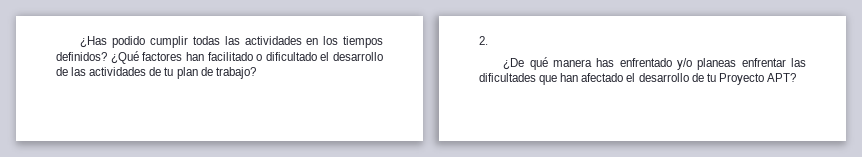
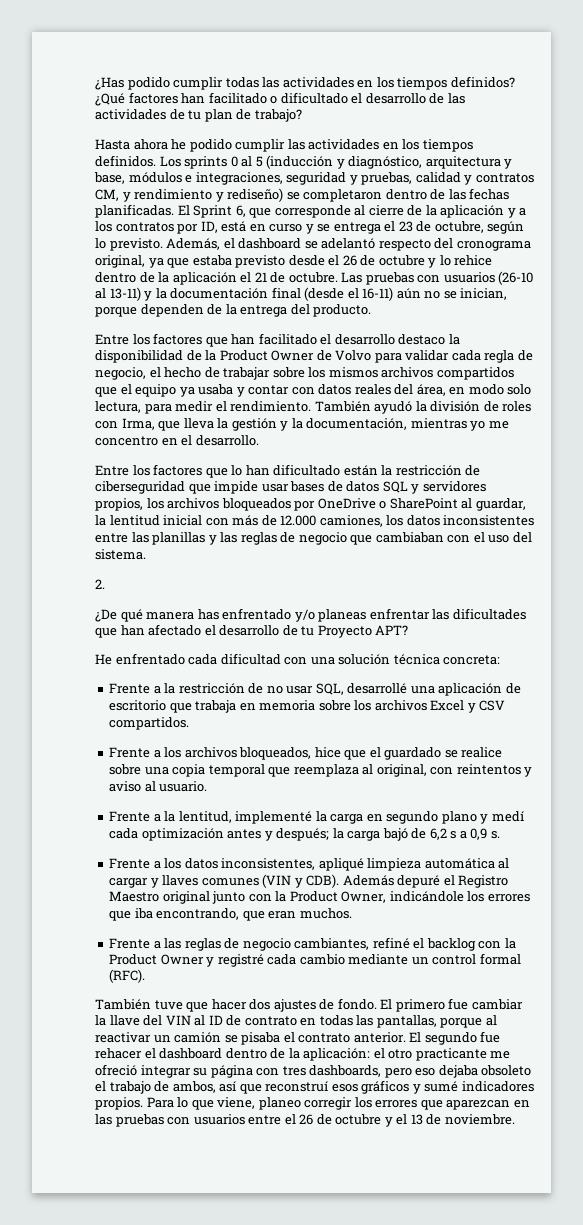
(256, 73) none -> [95,139,473,152] [95,155,513,169] [94,172,534,185] [95,188,510,202] [95,204,527,218] [95,221,525,234] [95,238,531,251] [95,255,493,268] [95,271,534,285] [95,287,508,301] [95,304,372,317] [95,333,460,347] [95,350,533,363] [95,367,514,380] [95,384,532,397] [95,401,532,414] [95,418,509,431] [95,435,259,446] [95,464,481,478] [95,481,486,494] [95,498,526,511] [95,515,535,527] [95,532,532,545] [95,549,146,560] // Hasta ahora he podido cumplir las actividades en los tiempos definidos. Los sprints 0 al 5 (inducción y diagnóstico, arquitectura y base, módulos e integraciones, seguridad y pruebas, calidad y contratos CM, y rendimiento y rediseño) se completaron dentro de las fechas planificadas. El Sprint 6, que corresponde al cierre de la aplicación y a los contratos por ID, está en curso y se entrega el 23 de octubre, según lo previsto. Además, el dashboard se adelantó respecto del cronograma original, ya que estaba previsto desde el 26 de octubre y lo rehice dentro de la aplicación el 21 de octubre. Las pruebas con usuarios (26-10 al 13-11) y la documentación final (desde el 16-11) aún no se inician, porque dependen de la entrega del producto. // Entre los factores que han facilitado el desarrollo destaco la disponibilidad de la Product Owner de Volvo para validar cada regla de negocio, el hecho de trabajar sobre los mismos archivos compartidos que el equipo ya usaba y contar con datos reales del área, en modo solo lectura, para medir el rendimiento. También ayudó la división de roles con Irma, que lleva la gestión y la documentación, mientras yo me concentro en el desarrollo. // Entre los factores que lo han dificultado están la restricción de ciberseguridad que impide usar bases de datos SQL y servidores propios, los archivos bloqueados por OneDrive o SharePoint al guardar, la lentitud inicial con más de 12.000 camiones, los datos inconsistentes entre las planillas y las reglas de negocio que cambiaban con el uso del sistema.
(796, 77) none -> [95,653,501,665] [109,683,521,696] [109,700,506,713] [109,717,190,730] [109,747,503,760] [109,764,533,777] [109,781,208,792] [109,811,525,824] [109,828,500,841] [109,858,510,871] [109,874,509,888] [109,891,530,904] [109,908,352,921] [109,937,516,951] [109,953,521,967] [109,969,146,983] [95,998,523,1012] [95,1015,497,1028] [95,1031,501,1045] [95,1048,511,1061] [95,1064,532,1078] [95,1080,534,1094] [95,1097,530,1110] [95,1114,515,1127] // He enfrentado cada dificultad con una solución técnica concreta: // Frente a la restricción de no usar SQL, desarrollé una aplicación de escritorio que trabaja en memoria sobre los archivos Excel y CSV compartidos. // Frente a los archivos bloqueados, hice que el guardado se realice sobre una copia temporal que reemplaza al original, con reintentos y aviso al usuario. // Frente a la lentitud, implementé la carga en segundo plano y medí cada optimización antes y después; la carga bajó de 6,2 s a 0,9 s. // Frente a los datos inconsistentes, apliqué limpieza automática al cargar y llaves comunes (VIN y CDB). Además depuré el Registro Maestro original junto con la Product Owner, indicándole los errores que iba encontrando, que eran muchos. // Frente a las reglas de negocio cambiantes, refiné el backlog con la Product Owner y registré cada cambio mediante un control formal (RFC). // También tuve que hacer dos ajustes de fondo. El primero fue cambiar la llave del VIN al ID de contrato en todas las pantallas, porque al reactivar un camión se pisaba el contrato anterior. El segundo fue rehacer el dashboard dentro de la aplicación: el otro practicante me ofreció integrar su página con tres dashboards, pero eso dejaba obsoleto el trabajo de ambos, así que reconstruí esos gráficos y sumé indicadores propios. Para lo que viene, planeo corregir los errores que aparezcan en las pruebas con usuarios entre el 26 de octubre y el 13 de noviembre.

